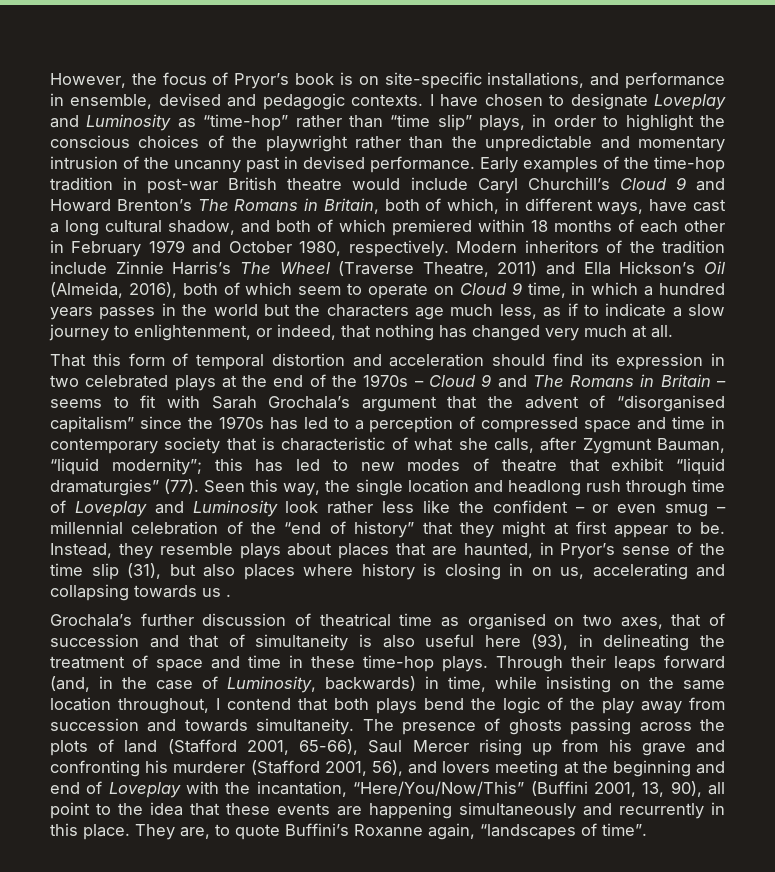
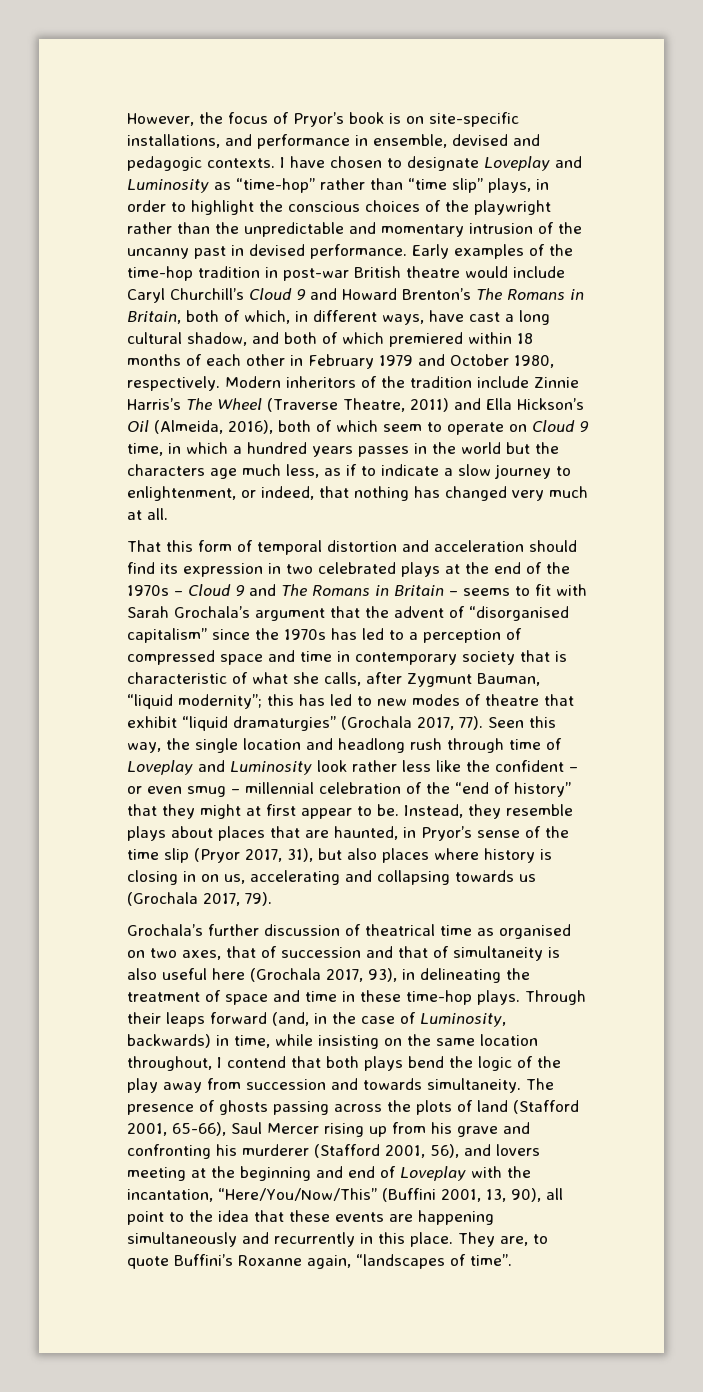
[164,479,200,494] (77). -> [341,716,483,730] (Grochala 2017, 77).
[127,563,161,579] (31), -> [194,848,313,863] (Pryor 2017, 31),
[226,594,231,597] . -> [127,892,272,906] (Grochala 2017, 79).
[531,634,569,650] (93), -> [250,968,397,982] (Grochala 2017, 93),

